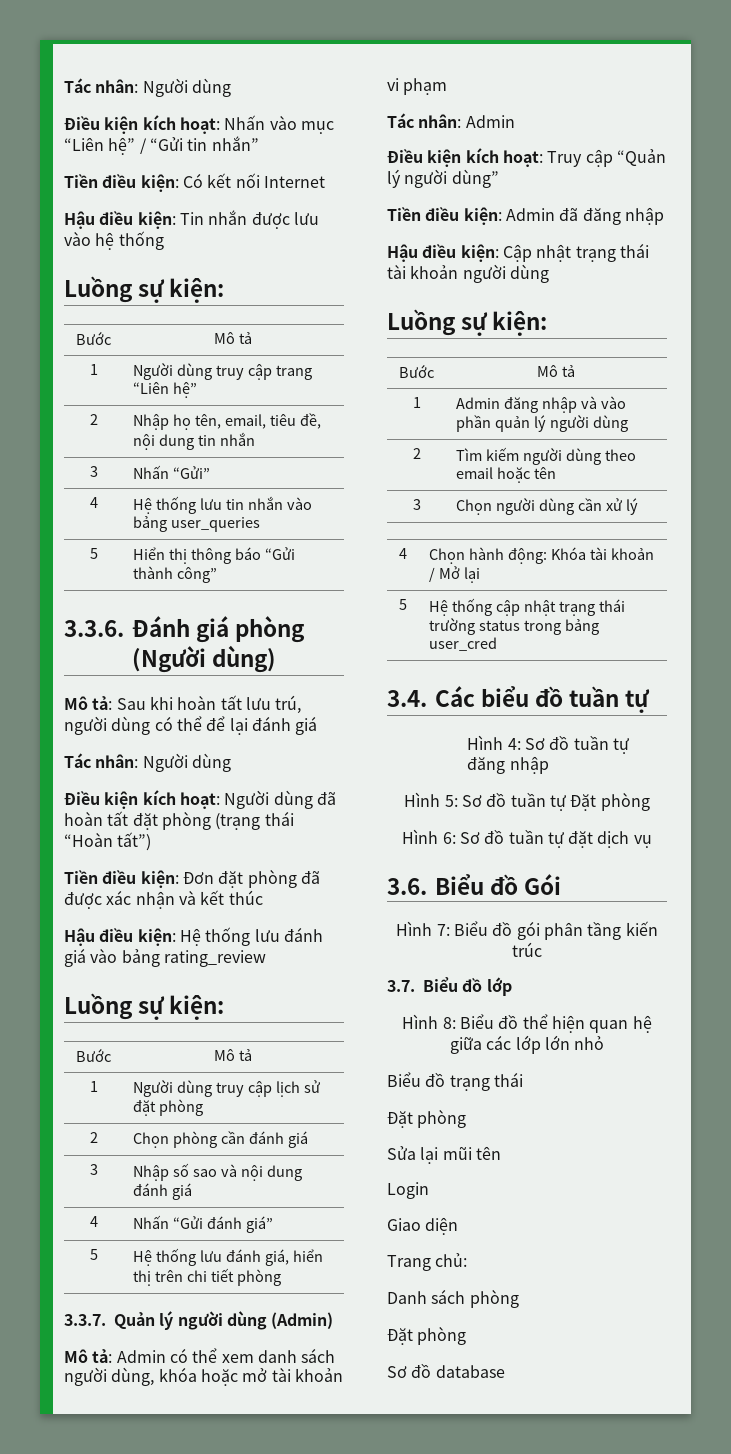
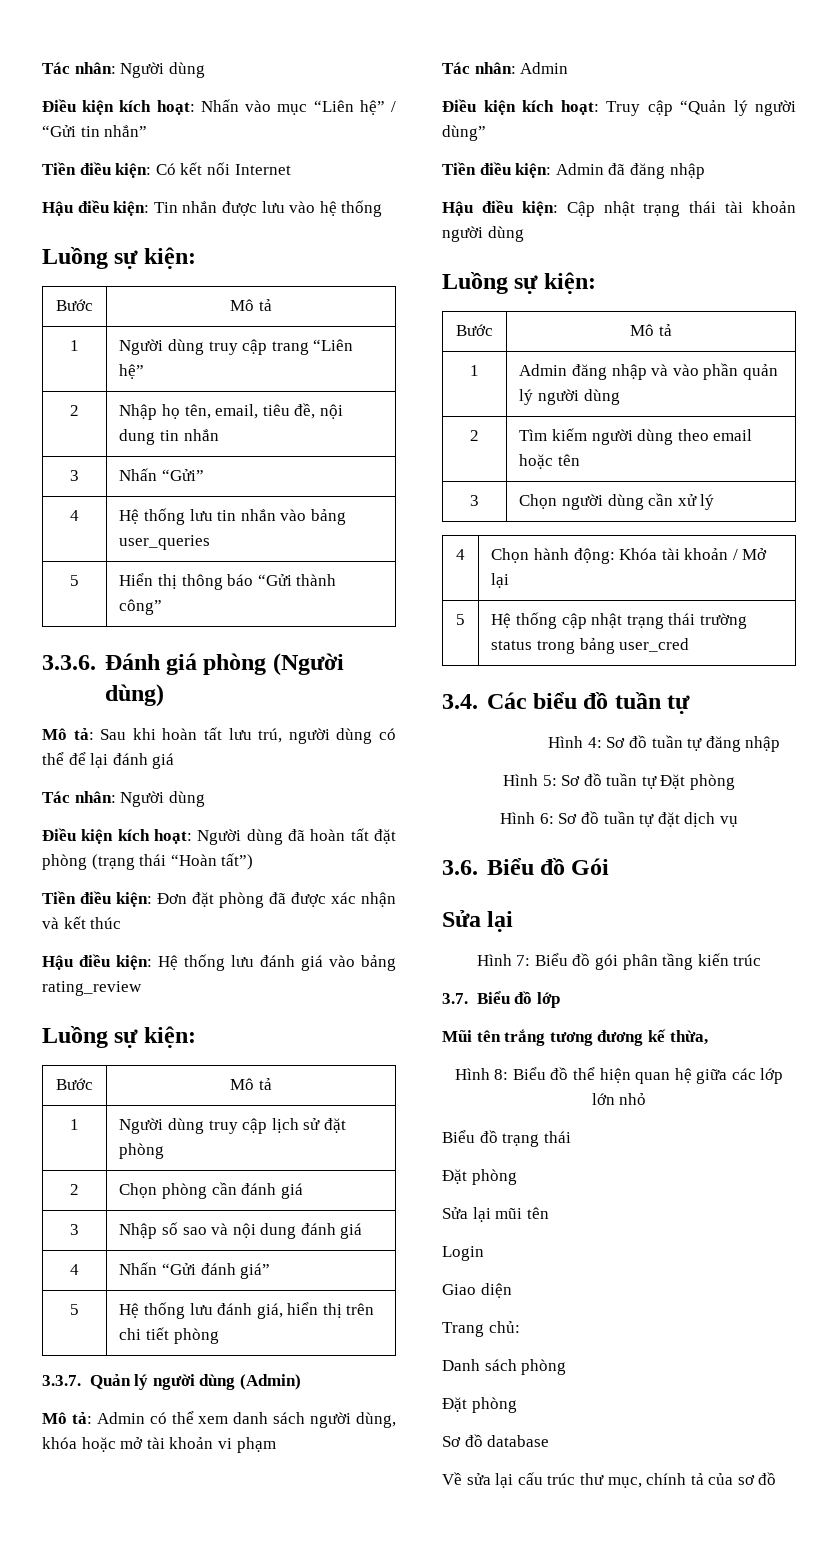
(562, 884) none -> [442,910,514,932] // Sửa lại
(512, 986) none -> [442,1029,708,1046] // Mũi tên trắng tương đương kế thừa,
(505, 1371) none -> [442,1472,777,1488] // Về sửa lại cấu trúc thư mục, chính tả của sơ đồ

